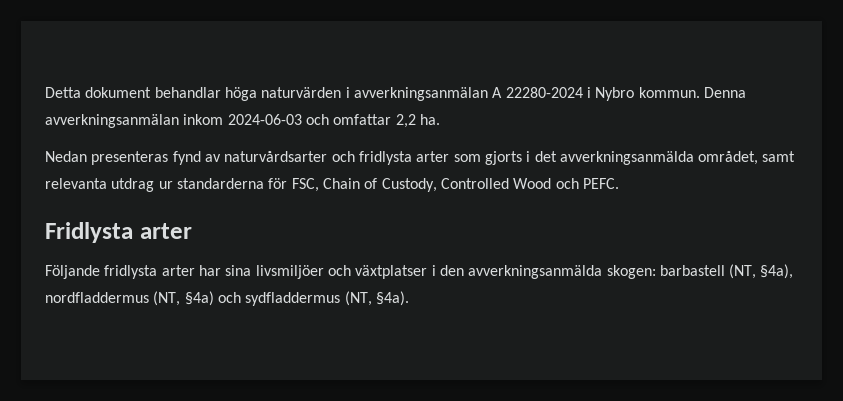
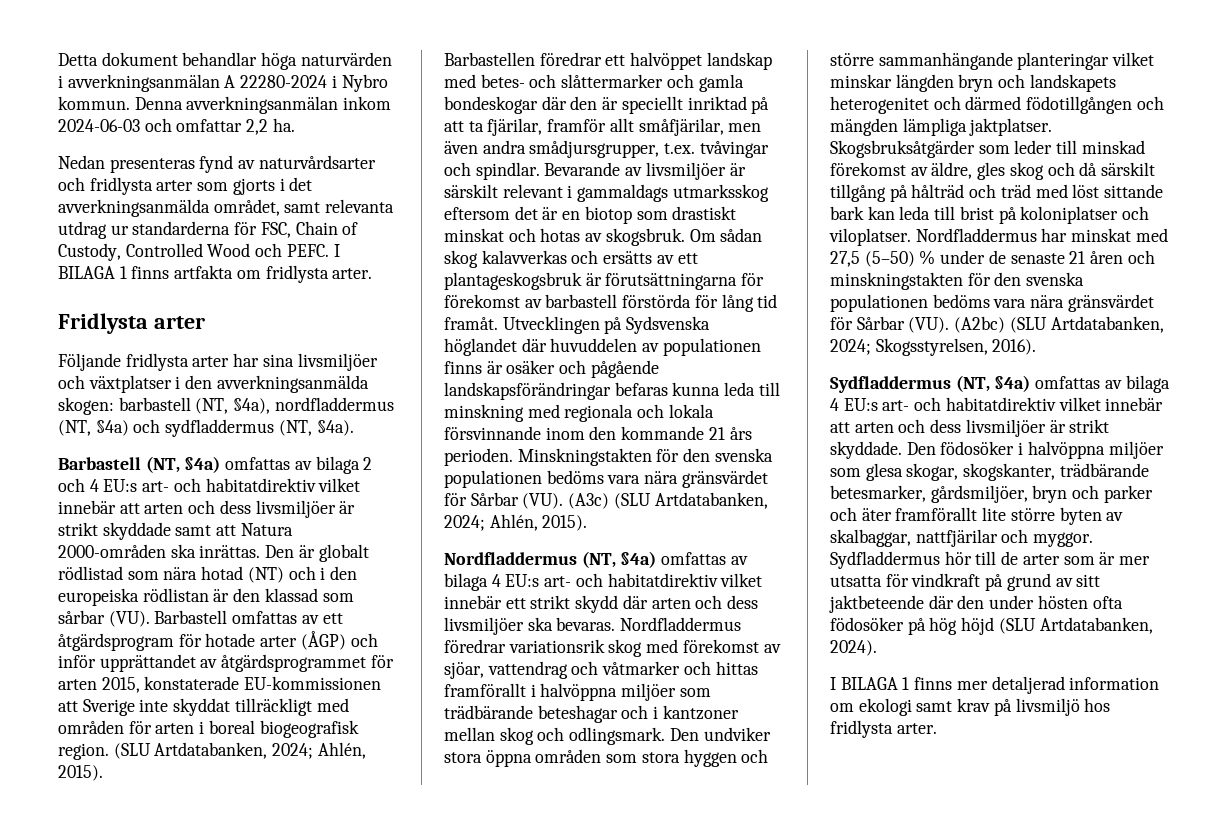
(619, 183) none -> [333,244,340,257] [58,265,373,283] I BILAGA 1 finns artfakta om fridlysta arter.
(409, 298) none -> [58,456,373,474] [58,478,361,492] [58,500,356,518] [58,522,293,540] [58,544,369,562] [58,566,358,583] [58,588,354,606] [58,610,343,627] [58,631,378,651] [58,654,394,672] [58,676,382,693] [58,698,349,716] [58,720,359,738] [58,742,366,760] [58,765,103,781] [444,52,772,70] [444,74,744,92] [444,96,770,114] [444,118,762,136] [444,140,769,158] [444,162,746,180] [444,184,769,202] [444,206,737,224] [444,228,763,246] [444,250,698,268] [444,272,765,290] [444,294,778,312] [444,316,711,334] [444,338,761,356] [444,360,659,378] [444,382,780,400] [444,404,714,422] [444,426,752,440] [444,448,773,466] [444,470,768,488] [444,492,768,509] [444,514,588,531] [444,551,748,568] [444,573,763,591] [444,595,759,613] [444,617,742,635] [444,639,781,657] [444,661,758,679] [444,683,711,701] [444,705,739,723] [444,727,771,745] [444,749,769,767] [830,52,1155,70] [830,74,1116,92] [830,96,1164,114] [830,118,1053,136] [830,140,1145,158] [830,162,1156,180] [830,184,1164,202] [830,206,1150,224] [829,228,1168,246] [830,250,1155,267] [830,272,1085,290] [830,294,1154,312] [830,316,1164,333] [830,338,1037,356] [830,375,1170,393] [830,397,1164,411] [830,419,1110,437] [830,441,1164,459] [830,463,1149,481] [830,485,1153,503] [830,507,1124,525] [830,529,1094,547] [830,551,1151,569] [830,573,1101,591] [829,595,1123,613] [830,617,1153,635] [830,640,877,656] [830,676,1160,694] [830,698,1111,716] [830,720,937,738] // Barbastell (NT, §4a) omfattas av bilaga 2 och 4 EU:s art- och habitatdirektiv vilket innebär att arten och dess livsmiljöer är strikt skyddade samt att Natura 2000-områden ska inrättas. Den är globalt rödlistad som nära hotad (NT) och i den europeiska rödlistan är den klassad som sårbar (VU). Barbastell omfattas av ett åtgärdsprogram för hotade arter (ÅGP) och inför upprättandet av åtgärdsprogrammet för arten 2015, konstaterade EU-kommissionen att Sverige inte skyddat tillräckligt med områden för arten i boreal biogeografisk region. (SLU Artdatabanken, 2024; Ahlén, 2015). // Barbastellen föredrar ett halvöppet landskap med betes- och slåttermarker och gamla bondeskogar där den är speciellt inriktad på att ta fjärilar, framför allt småfjärilar, men även andra smådjursgrupper, t.ex. tvåvingar och spindlar. Bevarande av livsmiljöer är särskilt relevant i gammaldags utmarksskog eftersom det är en biotop som drastiskt minskat och hotas av skogsbruk. Om sådan skog kalavverkas och ersätts av ett plantageskogsbruk är förutsättningarna för förekomst av barbastell förstörda för lång tid framåt. Utvecklingen på Sydsvenska höglandet där huvuddelen av populationen finns är osäker och pågående landskapsförändringar befaras kunna leda till minskning med regionala och lokala försvinnande inom den kommande 21 års perioden. Minskningstakten för den svenska populationen bedöms vara nära gränsvärdet för Sårbar (VU). (A3c) (SLU Artdatabanken, 2024; Ahlén, 2015). // Nordfladdermus (NT, §4a) omfattas av bilaga 4 EU:s art- och habitatdirektiv vilket innebär ett strikt skydd där arten och dess livsmiljöer ska bevaras. Nordfladdermus föredrar variationsrik skog med förekomst av sjöar, vattendrag och våtmarker och hittas framförallt i halvöppna miljöer som trädbärande beteshagar och i kantzoner mellan skog och odlingsmark. Den undviker stora öppna områden som stora hyggen och större sammanhängande planteringar vilket minskar längden bryn och landskapets heterogenitet och därmed födotillgången och mängden lämpliga jaktplatser. Skogsbruksåtgärder som leder till minskad förekomst av äldre, gles skog och då särskilt tillgång på hålträd och träd med löst sittande bark kan leda till brist på koloniplatser och viloplatser. Nordfladdermus har minskat med 27,5 (5–50) % under de senaste 21 åren och minskningstakten för den svenska populationen bedöms vara nära gränsvärdet för Sårbar (VU). (A2bc) (SLU Artdatabanken, 2024; Skogsstyrelsen, 2016). // Sydfladdermus (NT, §4a) omfattas av bilaga 4 EU:s art- och habitatdirektiv vilket innebär att arten och dess livsmiljöer är strikt skyddade. Den födosöker i halvöppna miljöer som glesa skogar, skogskanter, trädbärande betesmarker, gårdsmiljöer, bryn och parker och äter framförallt lite större byten av skalbaggar, nattfjärilar och myggor. Sydfladdermus hör till de arter som är mer utsatta för vindkraft på grund av sitt jaktbeteende där den under hösten ofta födosöker på hög höjd (SLU Artdatabanken, 2024). // I BILAGA 1 finns mer detaljerad information om ekologi samt krav på livsmiljö hos fridlysta arter.

